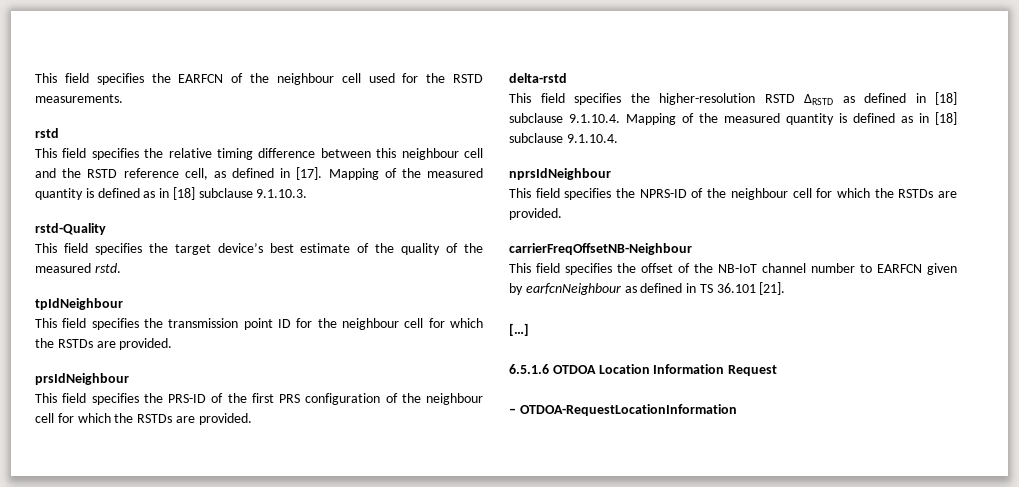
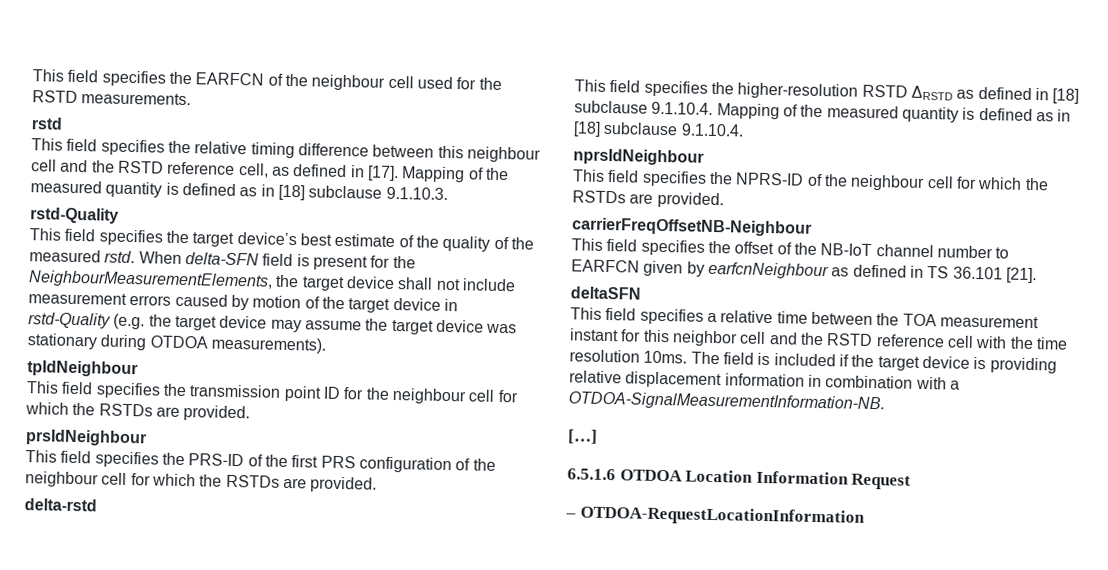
(121, 268) none -> [138,251,416,271] [28,270,516,292] [28,292,458,313] [28,312,518,335] [27,333,326,354] When delta-SFN field is present for the NeighbourMeasurementElements, the target device shall not include measurement errors caused by motion of the target device in rstd-Quality (e.g. the target device may assume the target device was stationary during OTDOA measurements).
(786, 288) none -> [570,286,641,300] [570,307,1039,329] [569,328,1068,350] [569,349,1057,374] [569,370,960,390] [568,391,885,413] // deltaSFN // This field specifies a relative time between the TOA measurement instant for this neighbor cell and the RSTD reference cell with the time resolution 10ms. The field is included if the target device is providing relative displacement information in combination with a OTDOA-SignalMeasurementInformation-NB.

